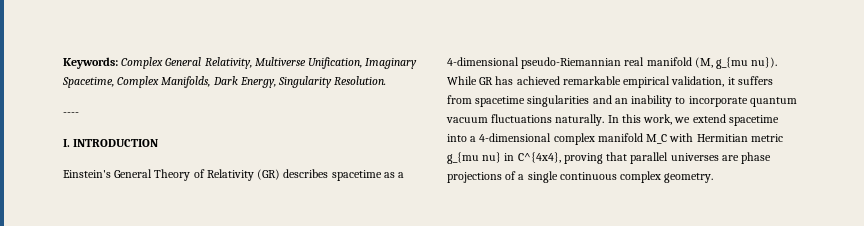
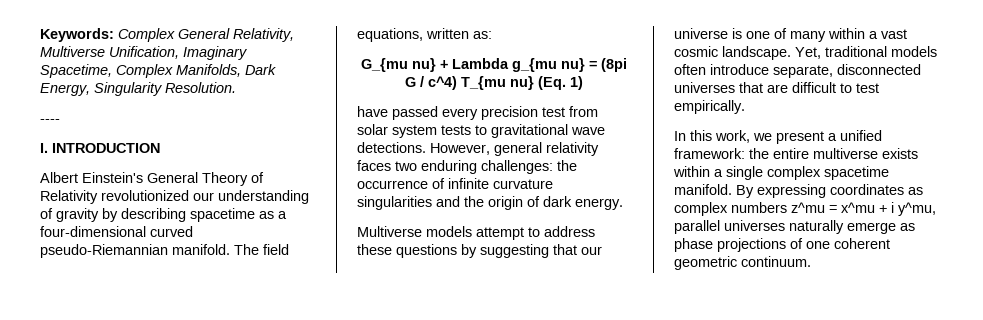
(159, 143) none -> [40,172,78,183] Albert
[257,169,405,181] [447,57,778,69] [447,76,773,88] [447,95,797,107] [446,114,779,126] [447,133,783,145] [447,152,772,164] [447,171,714,183] (GR) describes spacetime as a 4-dimensional pseudo-Riemannian real manifold (M, g_{mu nu}). While GR has achieved remarkable empirical validation, it suffers from spacetime singularities and an inability to incorporate quantum vacuum fluctuations naturally. In this work, we extend spacetime into a 4-dimensional complex manifold M_C with Hermitian metric g_{mu nu} in C^{4x4}, proving that parallel universes are phase projections of a single continuous complex geometry. -> [101,190,309,204] [40,208,287,222] [40,226,193,237] [40,244,289,258] [357,28,492,42] [361,58,627,72] [405,76,583,90] [357,106,598,120] [357,124,605,138] [357,142,599,156] [357,160,577,174] [357,178,553,189] [357,196,623,210] [357,226,595,240] [357,244,602,258] [674,28,907,42] [674,46,937,60] [674,64,921,78] [674,82,879,93] [674,100,745,114] [674,130,882,144] [674,148,918,159] [673,166,889,180] [674,184,923,198] [674,202,936,216] [674,220,915,234] [674,238,890,252] [674,256,811,270] revolutionized our understanding of gravity by describing spacetime as a four-dimensional curved pseudo-Riemannian manifold. The field equations, written as: // G_{mu nu} + Lambda g_{mu nu} = (8pi G / c^4) T_{mu nu} (Eq. 1) // have passed every precision test from solar system tests to gravitational wave detections. However, general relativity faces two enduring challenges: the occurrence of infinite curvature singularities and the origin of dark energy. // Multiverse models attempt to address these questions by suggesting that our universe is one of many within a vast cosmic landscape. Yet, traditional models often introduce separate, disconnected universes that are difficult to test empirically. // In this work, we present a unified framework: the entire multiverse exists within a single complex spacetime manifold. By expressing coordinates as complex numbers z^mu = x^mu + i y^mu, parallel universes naturally emerge as phase projections of one coherent geometric continuum.

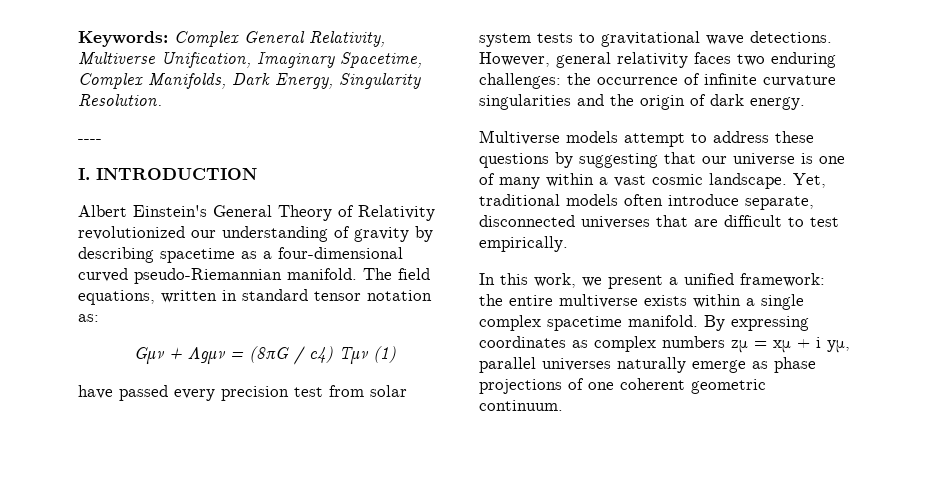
[473,31,492,39] [361,58,627,72] [405,76,583,90] as: // G_{mu nu} + Lambda g_{mu nu} = (8pi G / c^4) T_{mu nu} (Eq. 1) -> [222,289,432,301] [78,314,99,322] [134,346,396,365] in standard tensor notation as: // Gμν + Λgμν = (8πG / c4) Tμν (1)
[791,202,875,213] z^mu = x^mu -> [731,340,791,353] zμ = xμ
[898,202,936,216] y^mu, -> [827,340,850,353] yμ,

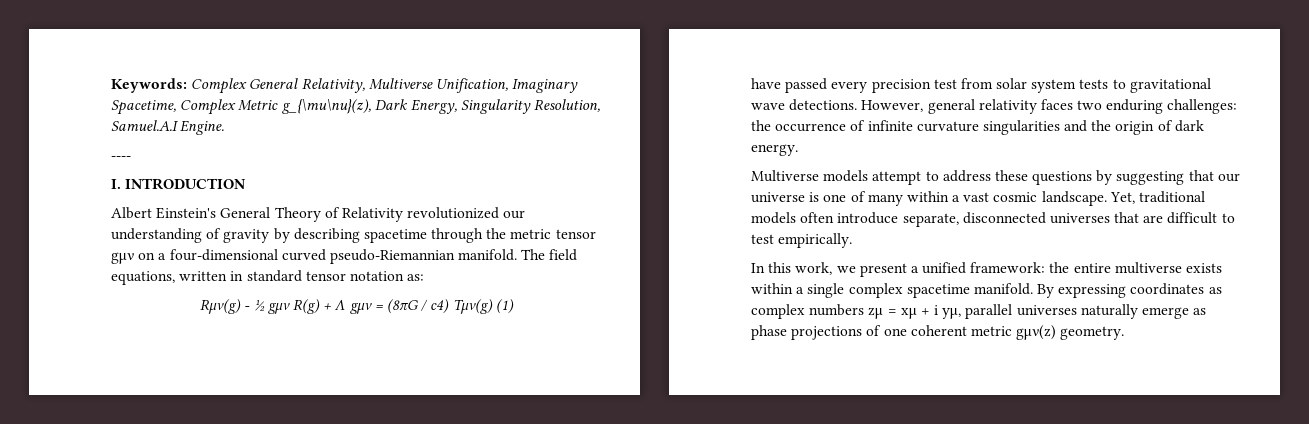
[148,73,226,89] Manifolds, -> [238,98,371,114] Metric g_{\mu\nu}(z),
[78,94,162,106] Resolution. -> [534,99,601,112] [111,120,225,135] Resolution, Samuel.A.I Engine.
[241,251,257,259] as -> [431,228,596,243] [111,252,156,264] through the metric tensor gμν on
[134,347,226,365] Gμν + Λgμν -> [200,299,372,314] Rμν(g) - ½ gμν R(g) + Λ gμν
[339,347,369,365] Tμν -> [452,299,493,314] Tμν(g)
[691,379,766,394] [479,400,563,411] geometric continuum. -> [970,325,1125,340] metric gμν(z) geometry.

